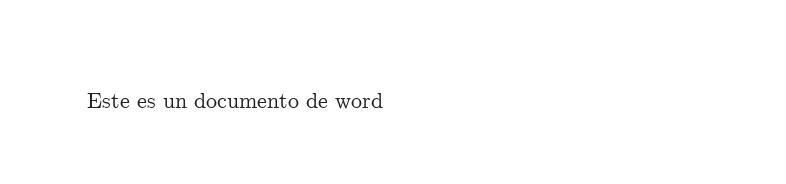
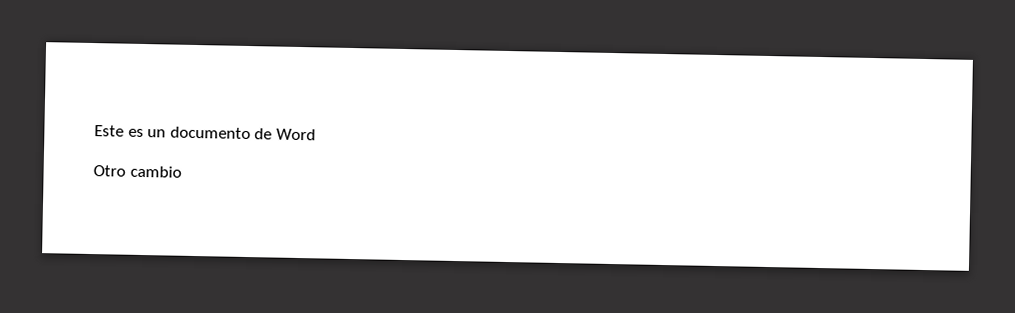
[335,93,383,110] word -> [275,128,316,141] [93,165,182,178] Word // Otro cambio

